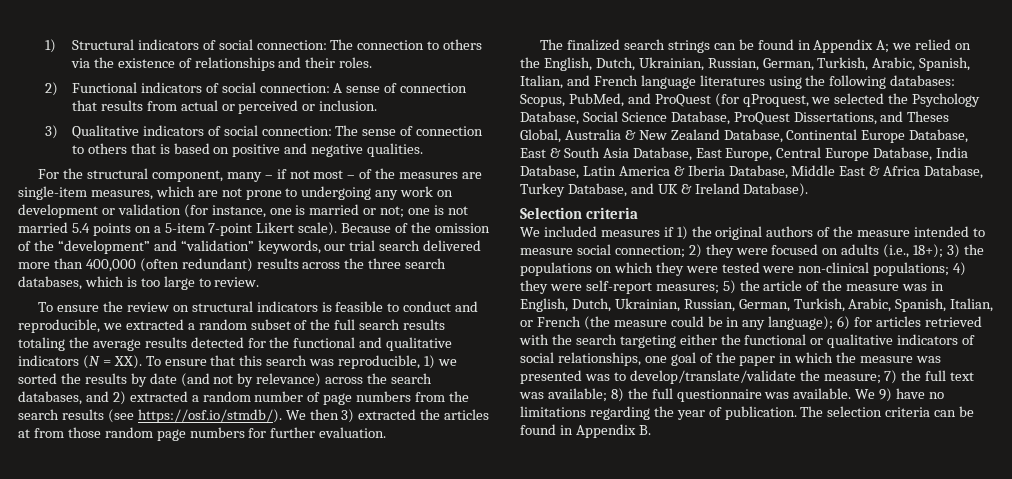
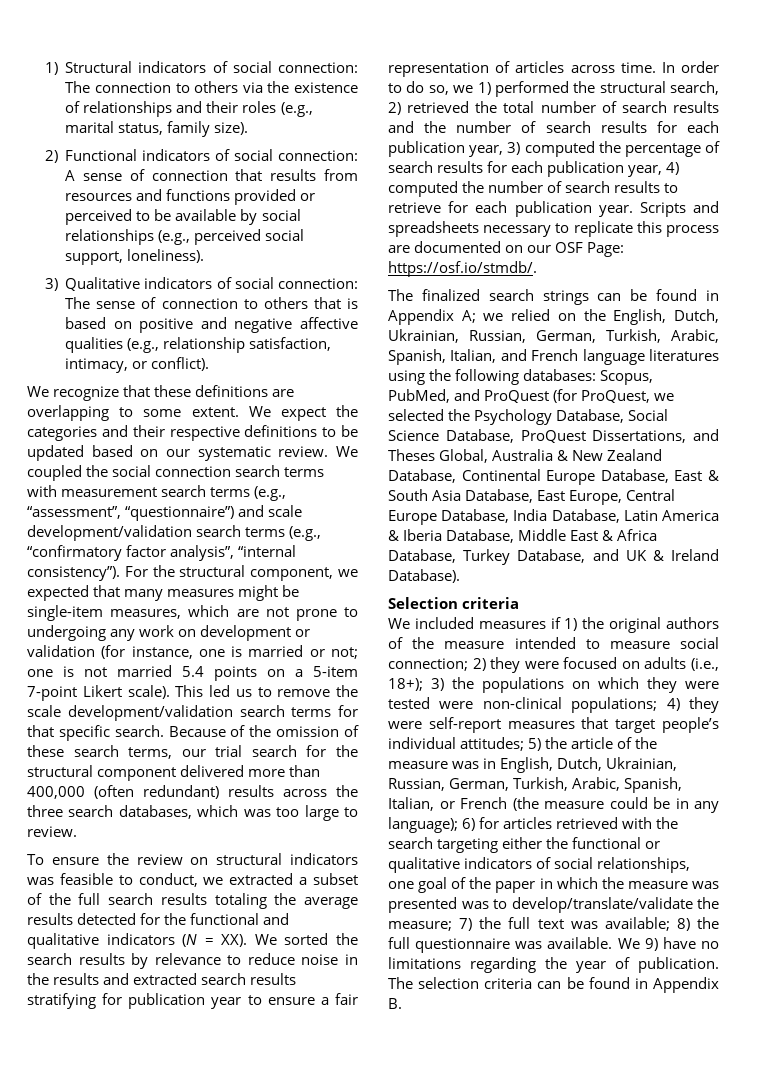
[339,57,373,68] roles. -> [242,101,313,117] [65,121,249,137] roles (e.g., marital status, family size).
[180,100,378,114] actual or perceived or inclusion. -> [65,189,316,205] [65,209,301,225] [65,229,305,245] [65,249,205,265] resources and functions provided or perceived to be available by social relationships (e.g., perceived social support, loneliness).
[367,143,424,157] [38,168,483,182] qualities. // For the structural component, many – if not most – of the measures are -> [300,317,359,329] [65,337,332,353] [65,357,210,373] [27,385,295,401] [27,405,358,421] [27,425,358,441] [27,445,358,461] [27,465,325,481] [27,485,287,501] [27,505,303,521] [27,525,322,541] [27,545,297,561] [27,565,359,581] [27,585,300,601] affective qualities (e.g., relationship satisfaction, intimacy, or conflict). // We recognize that these definitions are overlapping to some extent. We expect the categories and their respective definitions to be updated based on our systematic review. We coupled the social connection search terms with measurement search terms (e.g., “assessment”, “questionnaire”) and scale development/validation search terms (e.g., “confirmatory factor analysis”, “internal consistency”). For the structural component, we expected that many measures might be
(338, 229) none -> [175,685,358,697] [27,705,358,721] [27,725,164,741] This led us to remove the scale development/validation search terms for that specific search.
[33,240,421,254] the “development” and “validation” keywords, our trial search -> [27,745,358,759] [27,765,177,781] these search terms, our trial search for the structural component
[126,277,137,287] is -> [243,809,271,817] was
[321,302,332,312] is -> [27,877,54,885] was
[403,301,479,312] [18,319,100,333] conduct and reproducible, -> [138,873,198,887] conduct,
[198,319,247,330] random -> (308, 881) none
[145,355,457,369] [18,373,433,387] [18,391,470,405] [18,409,490,423] [18,427,387,441] To ensure that this search was reproducible, 1) we sorted the results by date (and not by relevance) across the search databases, and 2) extracted a random number of page numbers from the search results (see https://osf.io/stmdb/). We then 3) extracted the articles at from those random page numbers for further evaluation. -> [254,933,358,945] [27,953,358,969] [27,973,297,985] [27,993,358,1009] [388,61,719,77] [388,81,719,97] [388,101,719,115] [388,121,719,133] [388,141,720,157] [388,161,680,177] [388,181,679,197] [388,201,719,217] [388,221,719,237] [388,241,625,257] [388,261,537,277] We sorted the search results by relevance to reduce noise in the results and extracted search results stratifying for publication year to ensure a fair representation of articles across time. In order to do so, we 1) performed the structural search, 2) retrieved the total number of search results and the number of search results for each publication year, 3) computed the percentage of search results for each publication year, 4) computed the number of search results to retrieve for each publication year. Scripts and spreadsheets necessary to replicate this process are documented on our OSF Page: https://osf.io/stmdb/.
[742,94,809,107] qProquest, -> [581,390,651,403] ProQuest,
[655,284,719,294] measures; -> [507,717,719,733] [388,737,525,751] measures that target people’s individual attitudes;

